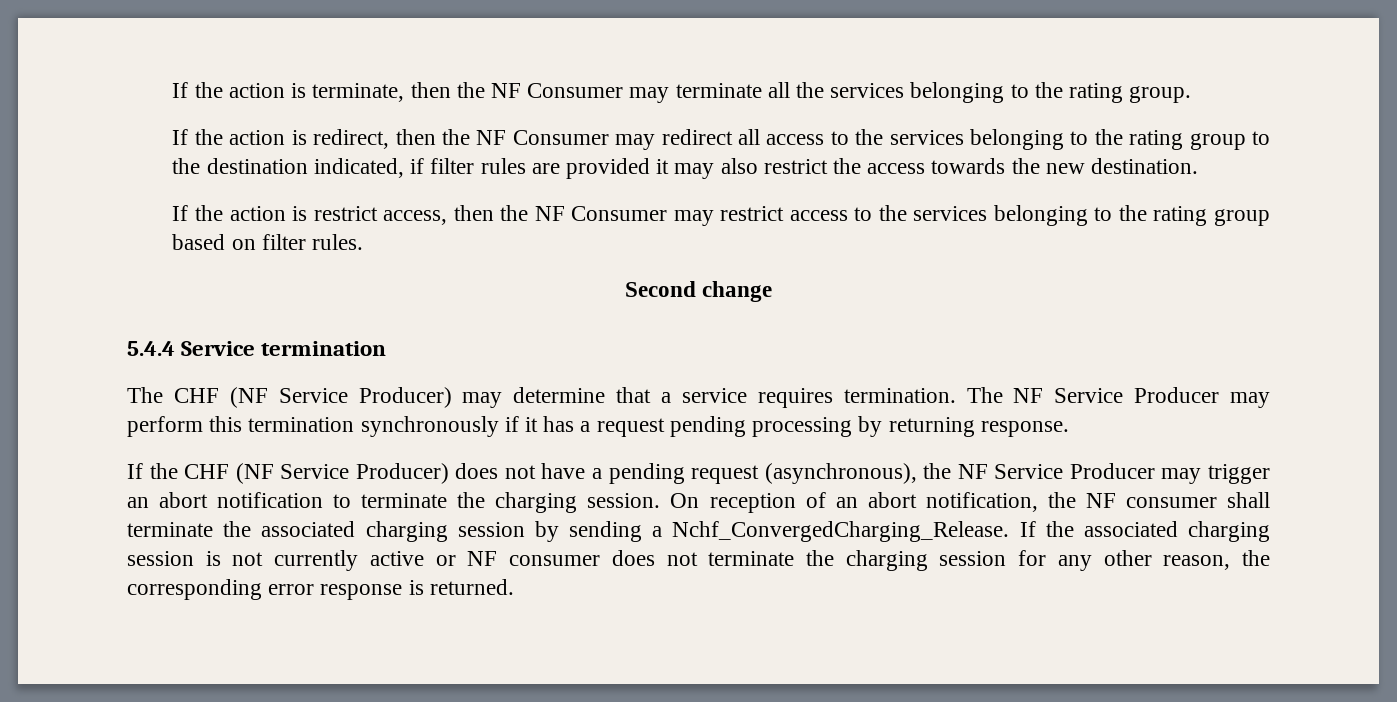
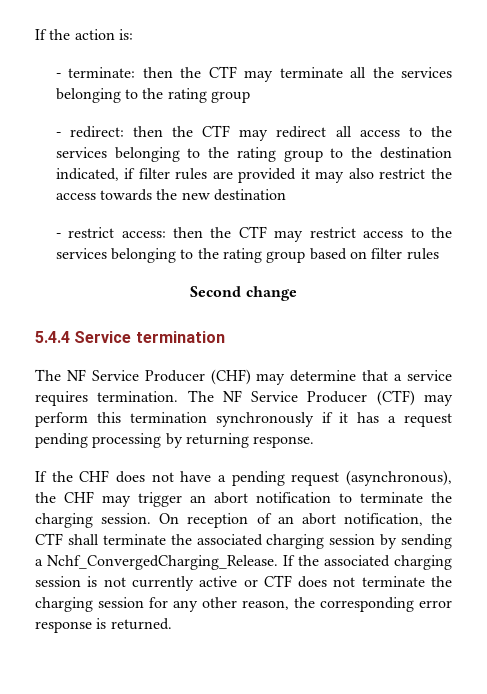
[172,82,624,102] If the action is terminate, then the NF Consumer -> [35,29,133,40] [55,66,237,78] If the action is: // - terminate: then the CTF
[1129,86,1192,103] [172,129,609,149] group. // If the action is redirect, then the NF Consumer -> [210,91,250,103] [55,125,231,138] group // - redirect: then the CTF
[1091,158,1199,174] [172,205,668,225] destination. // If the action is restrict access, then the NF Consumer -> [213,189,286,201] [55,226,267,238] destination // - restrict access: then the CTF
[312,234,364,250] rules. -> [406,248,439,260] rules
[173,387,452,408] CHF (NF Service Producer) -> [66,369,251,385] NF Service Producer (CHF)
(1220, 395) none -> [376,390,415,406] (CTF)
[235,463,449,484] (NF Service Producer) -> (110, 476) none
[957,463,1155,479] NF Service Producer -> [64,491,94,503] CHF
[1085,493,1217,508] NF consumer -> [35,533,63,545] CTF
[467,551,601,566] NF consumer -> [263,575,292,587] CTF

